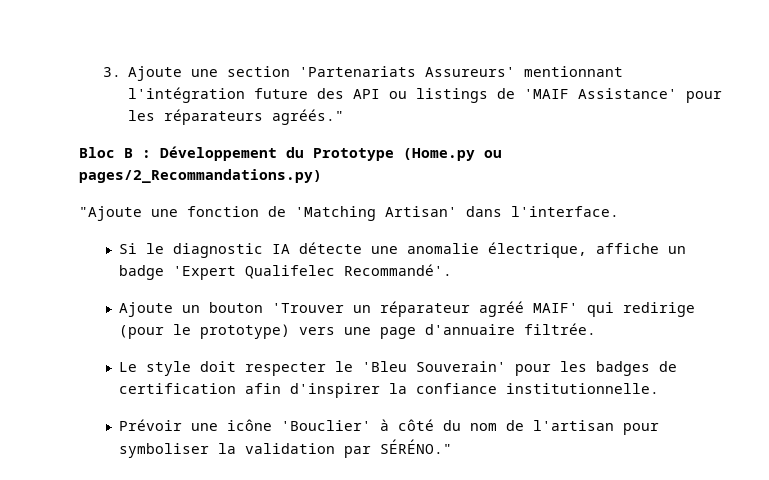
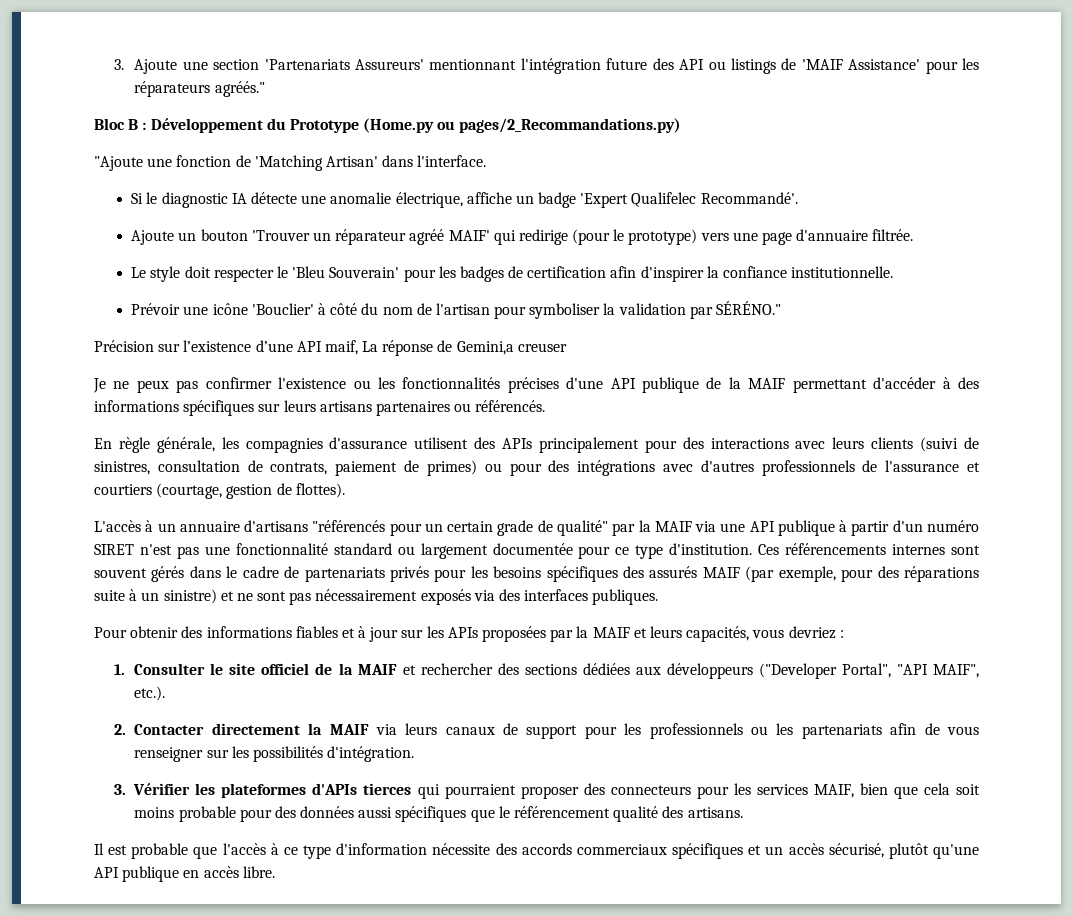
(452, 446) none -> [94,340,567,356] [93,377,980,393] [94,400,546,416] [94,437,979,453] [94,460,980,476] [94,483,345,499] [94,520,979,536] [94,543,980,559] [94,566,980,582] [94,589,659,605] [94,626,844,642] [114,663,980,679] [134,686,166,701] [114,723,979,739] [134,746,415,762] [114,783,981,799] [134,806,743,822] [94,843,979,859] [94,866,275,882] // Précision sur l’existence d’une API maif, La réponse de Gemini,a creuser // Je ne peux pas confirmer l'existence ou les fonctionnalités précises d'une API publique de la MAIF permettant d'accéder à des informations spécifiques sur leurs artisans partenaires ou référencés. // En règle générale, les compagnies d'assurance utilisent des APIs principalement pour des interactions avec leurs clients (suivi de sinistres, consultation de contrats, paiement de primes) ou pour des intégrations avec d'autres professionnels de l'assurance et courtiers (courtage, gestion de flottes). // L'accès à un annuaire d'artisans "référencés pour un certain grade de qualité" par la MAIF via une API publique à partir d'un numéro SIRET n'est pas une fonctionnalité standard ou largement documentée pour ce type d'institution. Ces référencements internes sont souvent gérés dans le cadre de partenariats privés pour les besoins spécifiques des assurés MAIF (par exemple, pour des réparations suite à un sinistre) et ne sont pas nécessairement exposés via des interfaces publiques. // Pour obtenir des informations fiables et à jour sur les APIs proposées par la MAIF et leurs capacités, vous devriez : // 1. Consulter le site officiel de la MAIF et rechercher des sections dédiées aux développeurs ("Developer Portal", "API MAIF", etc.). // 2. Contacter directement la MAIF via leurs canaux de support pour les professionnels ou les partenariats afin de vous renseigner sur les possibilités d'intégration. // 3. Vérifier les plateformes d'APIs tierces qui pourraient proposer des connecteurs pour les services MAIF, bien que cela soit moins probable pour des données aussi spécifiques que le référencement qualité des artisans. // Il est probable que l'accès à ce type d'information nécessite des accords commerciaux spécifiques et un accès sécurisé, plutôt qu'une API publique en accès libre.

